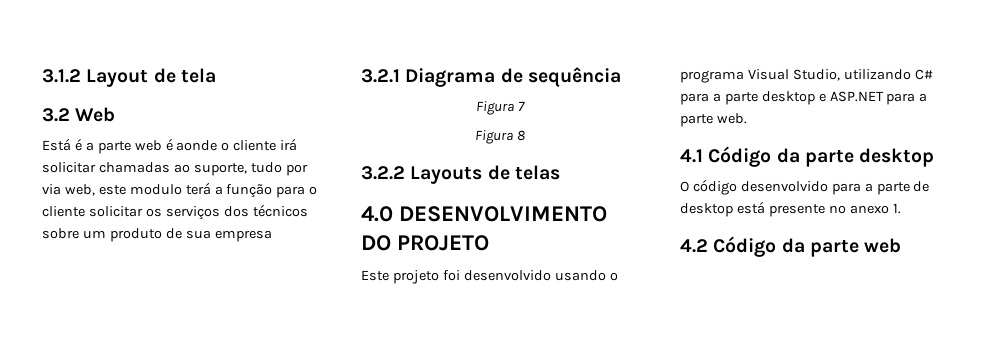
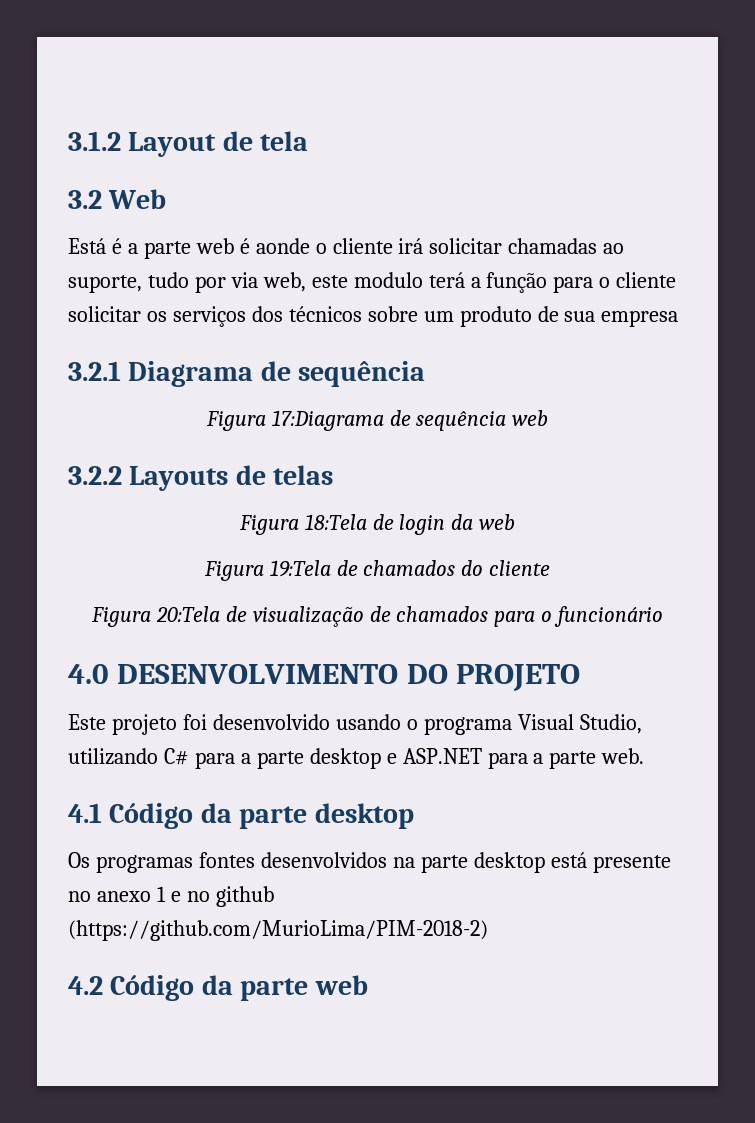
[517,101,525,111] [475,130,525,144] 7 // Figura 8 -> [271,410,549,431] 17:Diagrama de sequência web
(560, 172) none -> [238,514,516,535] [203,560,551,581] [90,606,664,627] // Figura 18:Tela de login da web // Figura 19:Tela de chamados do cliente // Figura 20:Tela de visualização de chamados para o funcionário
[680,179,930,195] O código desenvolvido para a parte de -> [68,852,468,873] Os programas fontes desenvolvidos na parte
[892,203,901,214] 1. -> [156,886,274,907] [68,920,488,941] 1 e no github (https://github.com/MurioLima/PIM-2018-2)

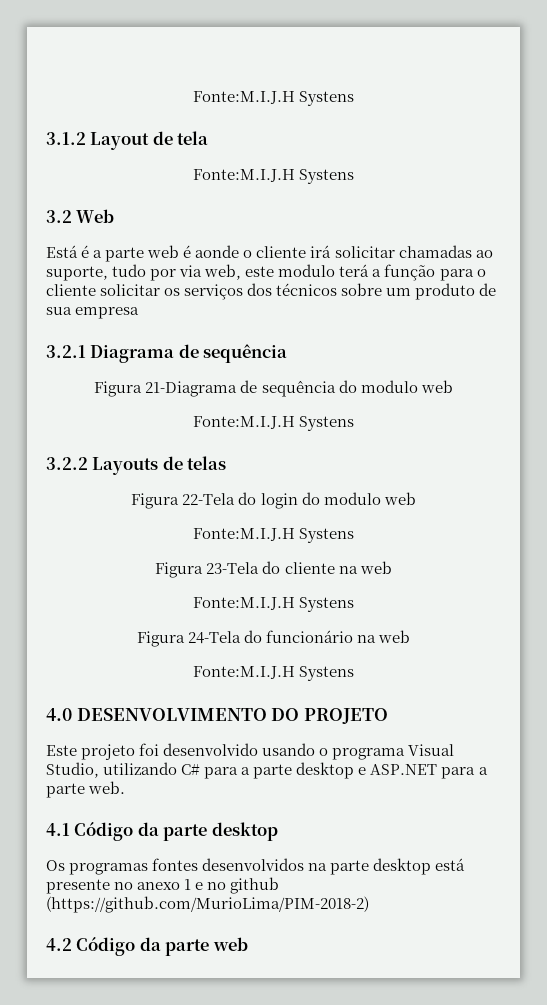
(68, 141) none -> [192,91,355,106] Fonte:M.I.J.H Systens //
(309, 141) none -> [192,169,355,184] // Fonte:M.I.J.H Systens
[271,410,549,431] 17:Diagrama de sequência web -> [145,380,453,397] [192,416,355,431] 21-Diagrama de sequência do modulo web // Fonte:M.I.J.H Systens
[304,514,516,535] [203,560,456,581] 18:Tela de login da web // Figura 19:Tela de chamados -> [182,492,416,509] [192,528,355,543] [155,562,260,578] 22-Tela do login do modulo web // Fonte:M.I.J.H Systens // Figura 23-Tela
[90,606,664,627] // Figura 20:Tela de visualização de chamados para o funcionário -> [338,561,392,574] [192,597,355,612] [136,630,411,647] [192,666,355,681] na web // Fonte:M.I.J.H Systens // Figura 24-Tela do funcionário na web // Fonte:M.I.J.H Systens

